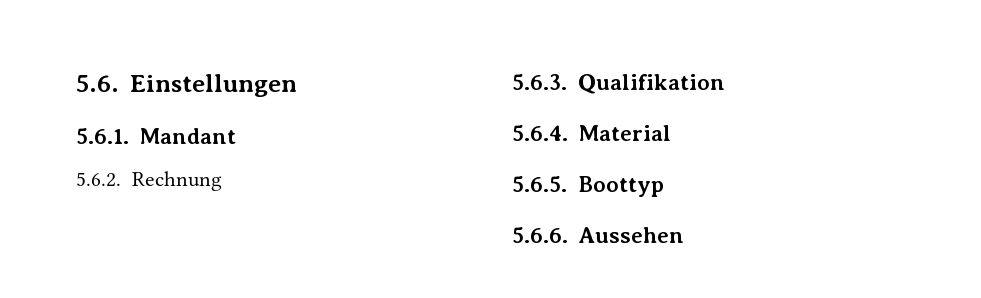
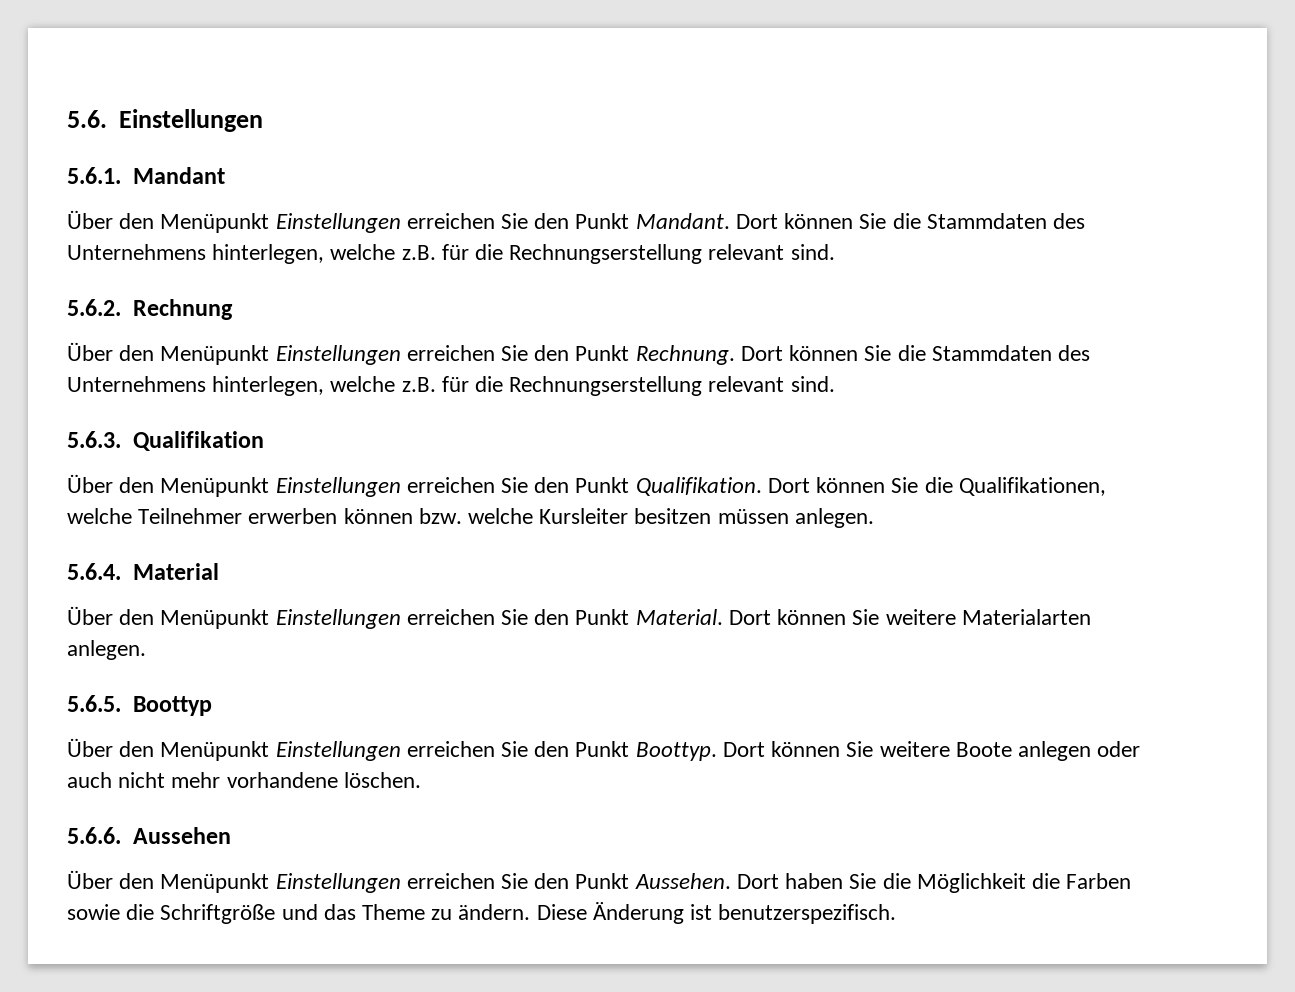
[76,171,222,191] [512,74,725,94] [512,125,671,141] [512,176,664,197] [512,227,684,243] 5.6.2. Rechnung // 5.6.3. Qualifikation // 5.6.4. Material // 5.6.5. Boottyp // 5.6.6. Aussehen -> [67,210,1085,233] [67,244,835,264] [67,299,233,320] [67,342,1090,365] [67,376,835,396] [67,431,264,451] [67,474,1106,497] [67,508,874,528] [67,563,219,580] [67,606,1091,629] [67,640,146,660] [67,695,212,716] [67,738,1141,761] [67,772,421,788] [67,827,231,844] [67,870,1132,893] [67,902,897,924] Über den Menüpunkt Einstellungen erreichen Sie den Punkt Mandant. Dort können Sie die Stammdaten des Unternehmens hinterlegen, welche z.B. für die Rechnungserstellung relevant sind. // 5.6.2. Rechnung // Über den Menüpunkt Einstellungen erreichen Sie den Punkt Rechnung. Dort können Sie die Stammdaten des Unternehmens hinterlegen, welche z.B. für die Rechnungserstellung relevant sind. // 5.6.3. Qualifikation // Über den Menüpunkt Einstellungen erreichen Sie den Punkt Qualifikation. Dort können Sie die Qualifikationen, welche Teilnehmer erwerben können bzw. welche Kursleiter besitzen müssen anlegen. // 5.6.4. Material // Über den Menüpunkt Einstellungen erreichen Sie den Punkt Material. Dort können Sie weitere Materialarten anlegen. // 5.6.5. Boottyp // Über den Menüpunkt Einstellungen erreichen Sie den Punkt Boottyp. Dort können Sie weitere Boote anlegen oder auch nicht mehr vorhandene löschen. // 5.6.6. Aussehen // Über den Menüpunkt Einstellungen erreichen Sie den Punkt Aussehen. Dort haben Sie die Möglichkeit die Farben sowie die Schriftgröße und das Theme zu ändern. Diese Änderung ist benutzerspezifisch.

